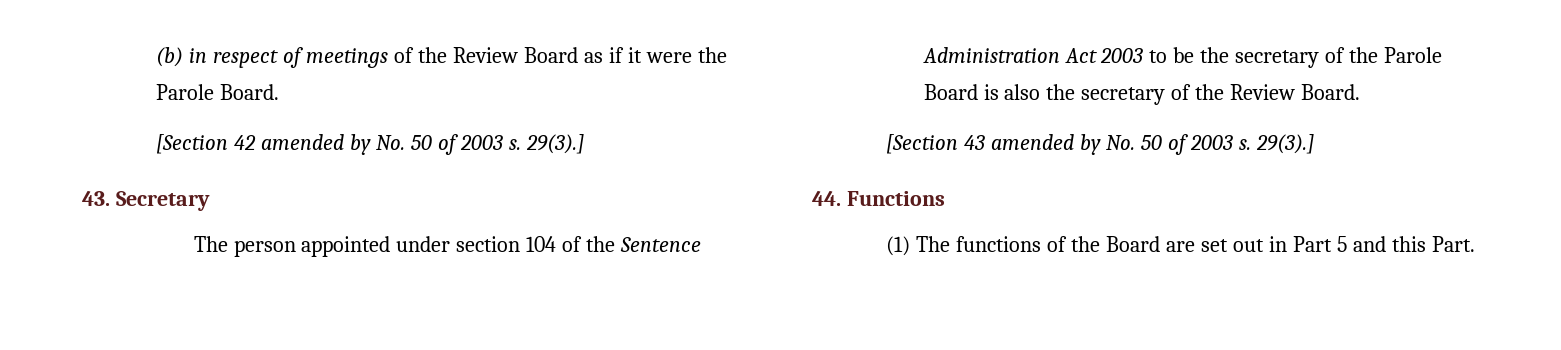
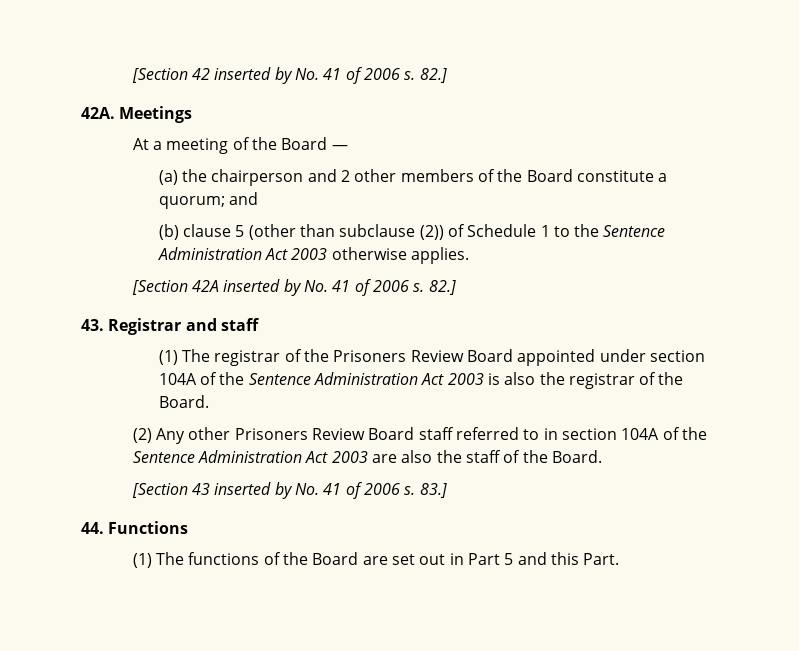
[156,47,727,68] [156,84,280,100] [156,134,584,155] [82,191,210,211] [193,236,296,257] (b) in respect of meetings of the Review Board as if it were the Parole Board. // [Section 42 amended by No. 50 of 2003 s. 29(3).] // 43. Secretary // The person -> [131,67,447,84] [81,106,193,123] [132,137,348,154] [158,169,668,186] [158,192,258,209] [158,224,666,240] [157,247,469,264] [131,279,456,296] [81,318,259,335] [158,349,513,366] [Section 42 inserted by No. 41 of 2006 s. 82.] // 42A. Meetings // At a meeting of the Board — // (a) the chairperson and 2 other members of the Board constitute a quorum; and // (b) clause 5 (other than subclause (2)) of Schedule 1 to the Sentence Administration Act 2003 otherwise applies. // [Section 42A inserted by No. 41 of 2006 s. 82.] // 43. Registrar and staff // (1) The registrar of the Prisoners Review Board
[526,236,702,252] [922,47,1443,68] [923,84,978,100] 104 of the Sentence Administration Act 2003 to be the secretary of the Parole Board -> [158,372,484,385] 104A of the Sentence Administration Act 2003
[1081,84,1296,105] secretary of the Review -> [568,372,684,389] [158,395,209,408] [132,427,707,444] [132,450,548,463] registrar of the Board. // (2) Any other Prisoners Review Board staff referred to in section 104A of the Sentence Administration Act 2003 are also the staff of the
[991,134,1314,155] amended by No. 50 of 2003 s. 29(3).] -> [214,482,447,499] inserted by No. 41 of 2006 s. 83.]

